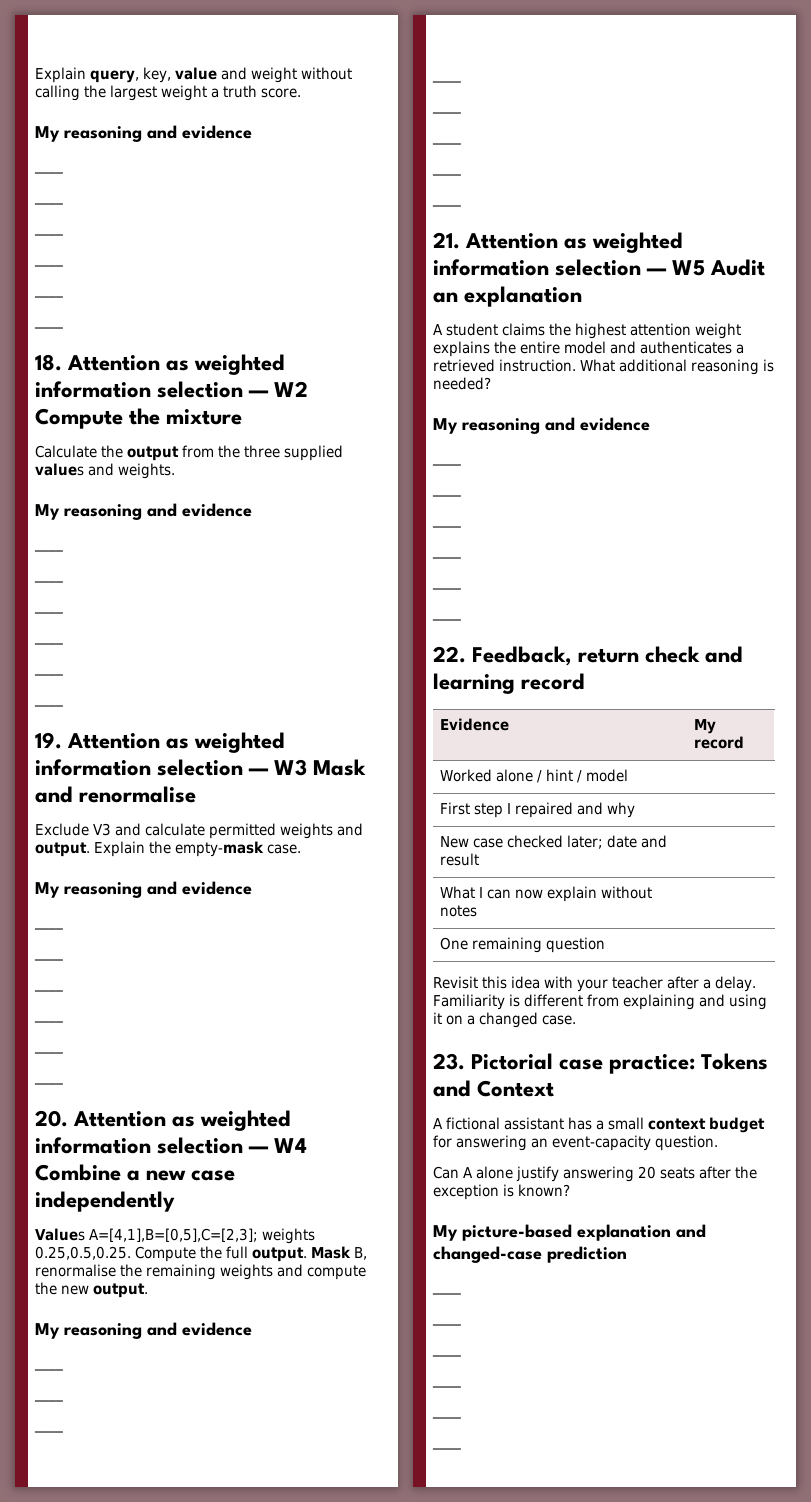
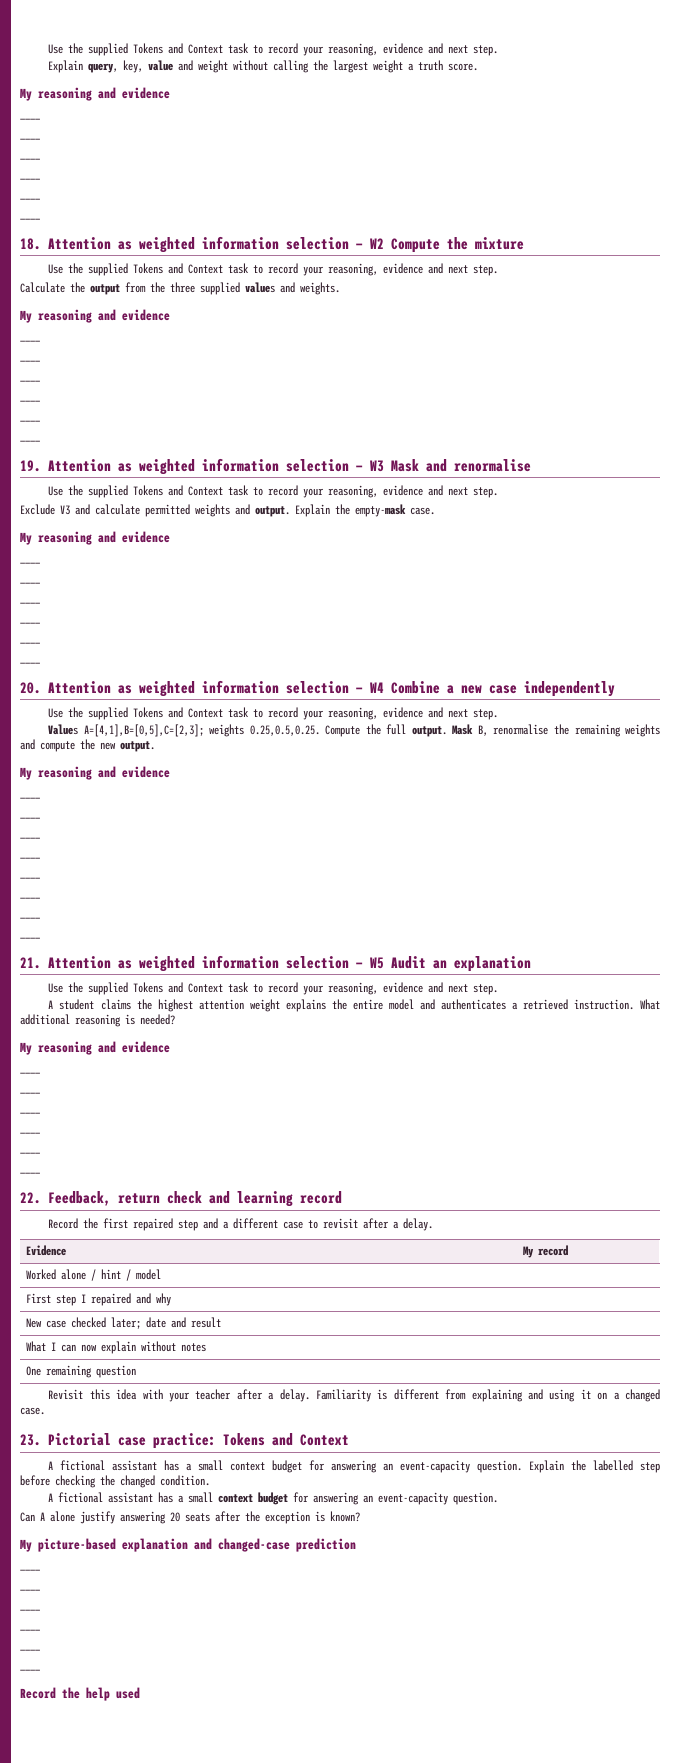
(35, 75) none -> [48,43,499,56] Use the supplied Tokens and Context task to record your reasoning, evidence and next step. //
(243, 417) none -> [48,263,499,276] // Use the supplied Tokens and Context task to record your reasoning, evidence and next step.
(197, 794) none -> [48,485,499,498] // Use the supplied Tokens and Context task to record your reasoning, evidence and next step.
(175, 1201) none -> [48,707,499,720] // Use the supplied Tokens and Context task to record your reasoning, evidence and next step.
(583, 296) none -> [48,982,499,995] // Use the supplied Tokens and Context task to record your reasoning, evidence and next step.
(586, 681) none -> [48,1218,434,1231] // Record the first repaired step and a different case to revisit after a delay.
(555, 1088) none -> [48,1460,661,1473] [20,1475,210,1488] // A fictional assistant has a small context budget for answering an event-capacity question. Explain the labelled step before checking the changed condition.
(461, 1448) none -> [20,1687,140,1701] // Record the help used

